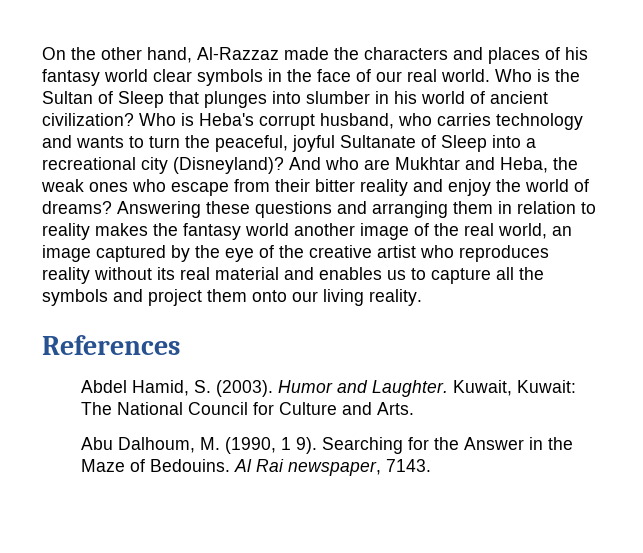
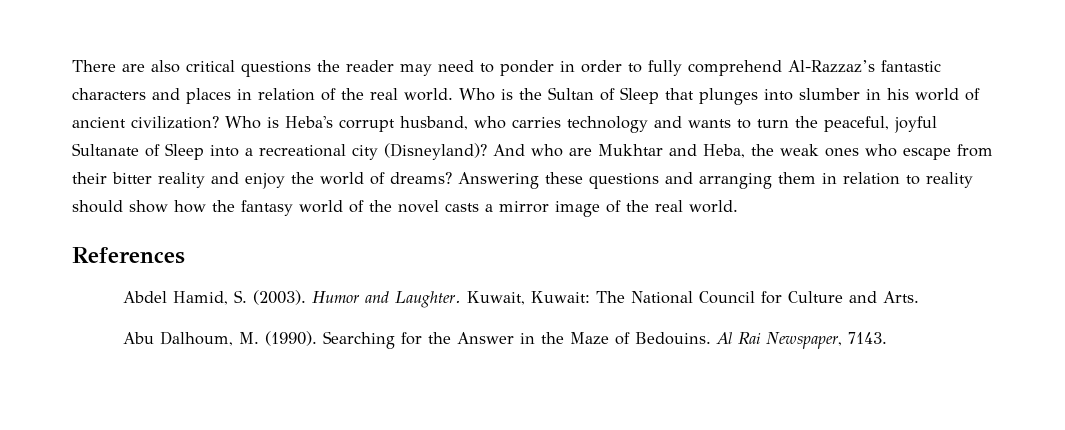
[42,47,588,64] [42,69,402,86] On the other hand, Al-Razzaz made the characters and places of his fantasy world clear symbols in the face of our -> [72,60,941,77] [72,88,364,104] There are also critical questions the reader may need to ponder in order to fully comprehend Al-Razzaz’s fantastic characters and places in relation of the
[95,223,572,240] [42,245,549,262] [42,267,544,284] [42,289,422,306] makes the fantasy world another image of the real world, an image captured by the eye of the creative artist who reproduces reality without its real material and enables us to capture all the symbols and project them onto our living reality. -> [72,200,738,217] should show how the fantasy world of the novel casts a mirror image of the real world.
[225,437,318,454] (1990, 1 9). -> [265,331,318,346] (1990).
[288,461,382,476] newspaper, -> [766,332,843,349] Newspaper,

